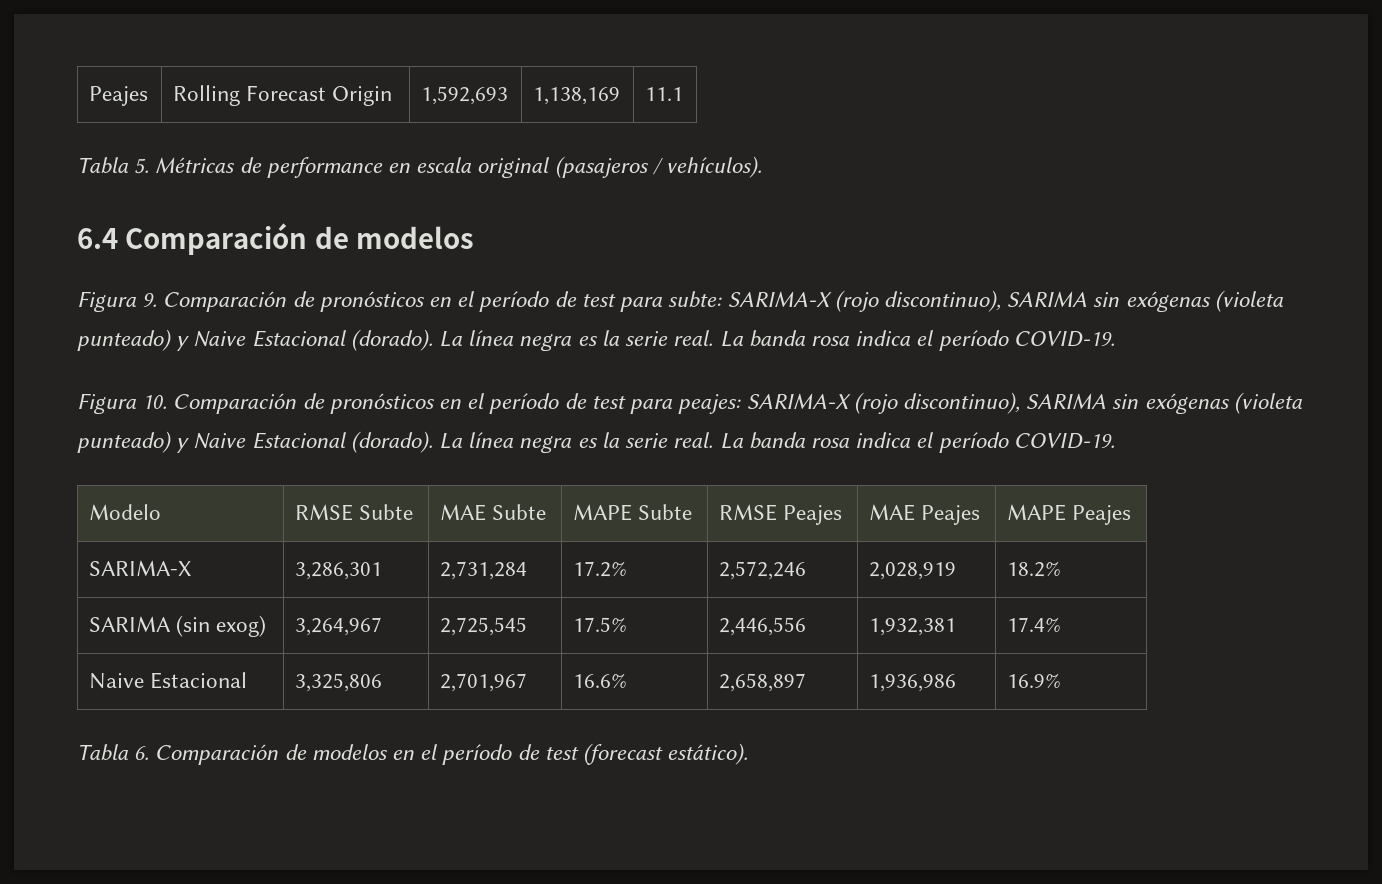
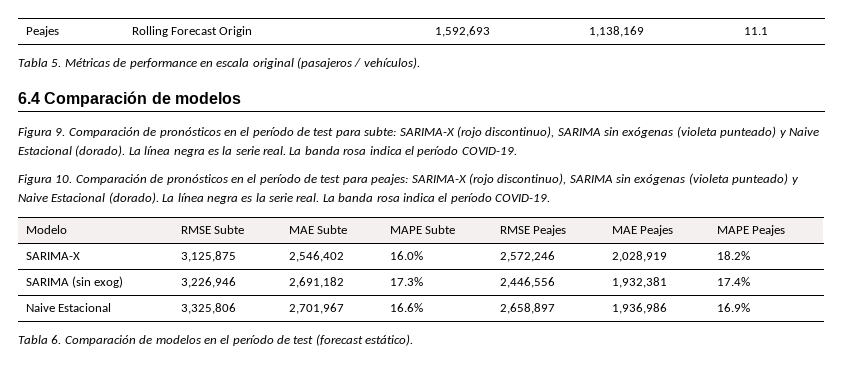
[295,562,383,580] [440,561,528,580] [573,561,628,577] 3,286,301 | 2,731,284 | 17.2% -> [180,251,236,262] [288,251,344,262] [389,251,423,260] 3,125,875 | 2,546,402 | 16.0%
[295,617,383,636] [440,617,528,636] [573,617,628,632] 3,264,967 | 2,725,545 | 17.5% -> [180,277,236,288] [288,277,344,288] [389,277,423,286] 3,226,946 | 2,691,182 | 17.3%

